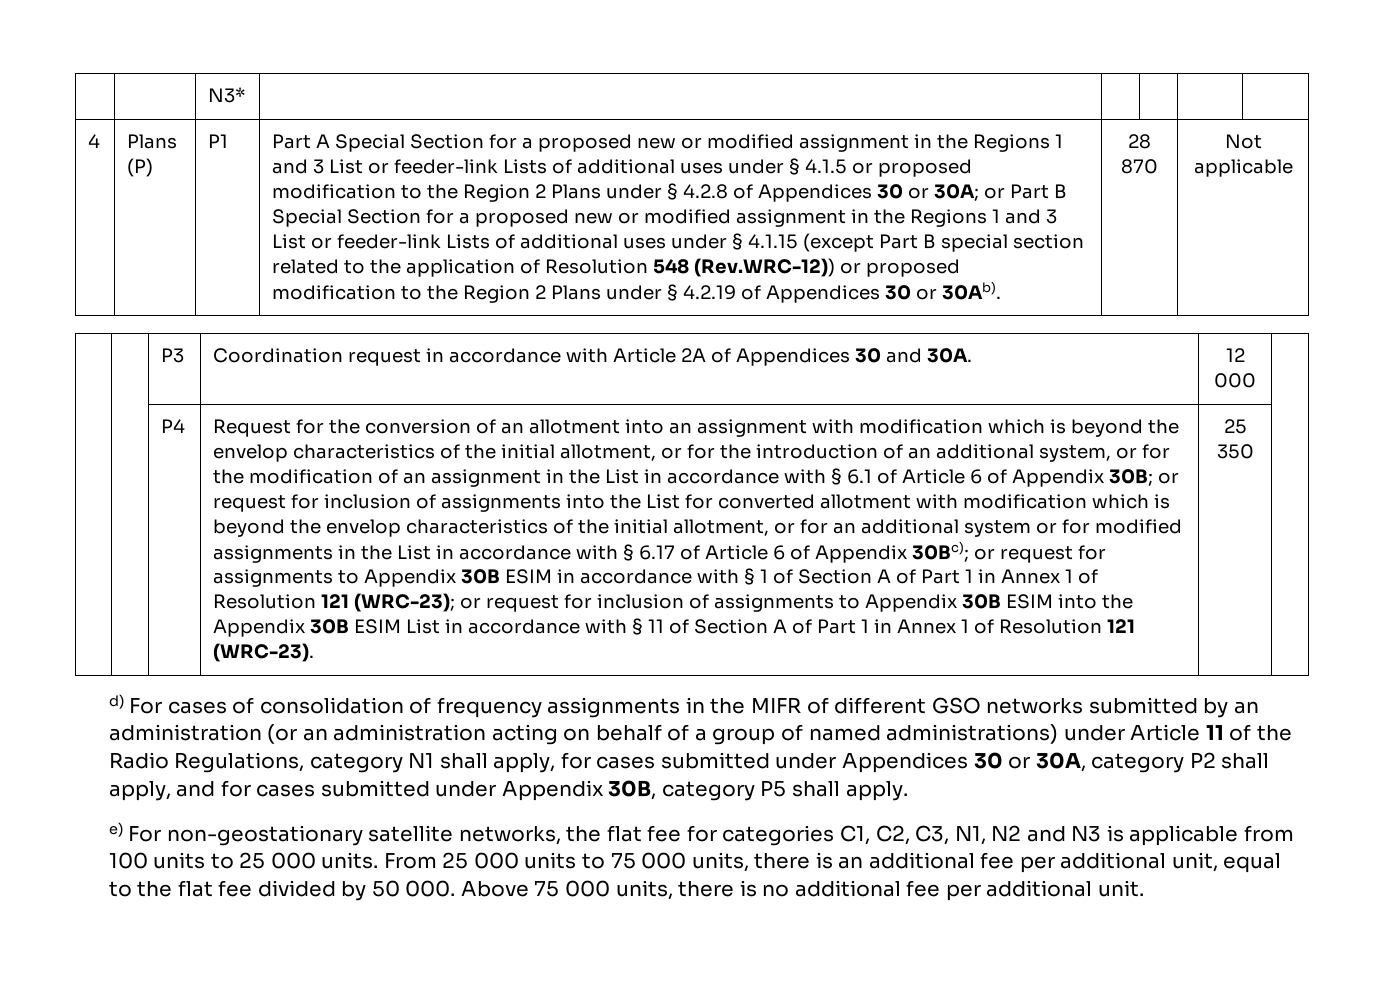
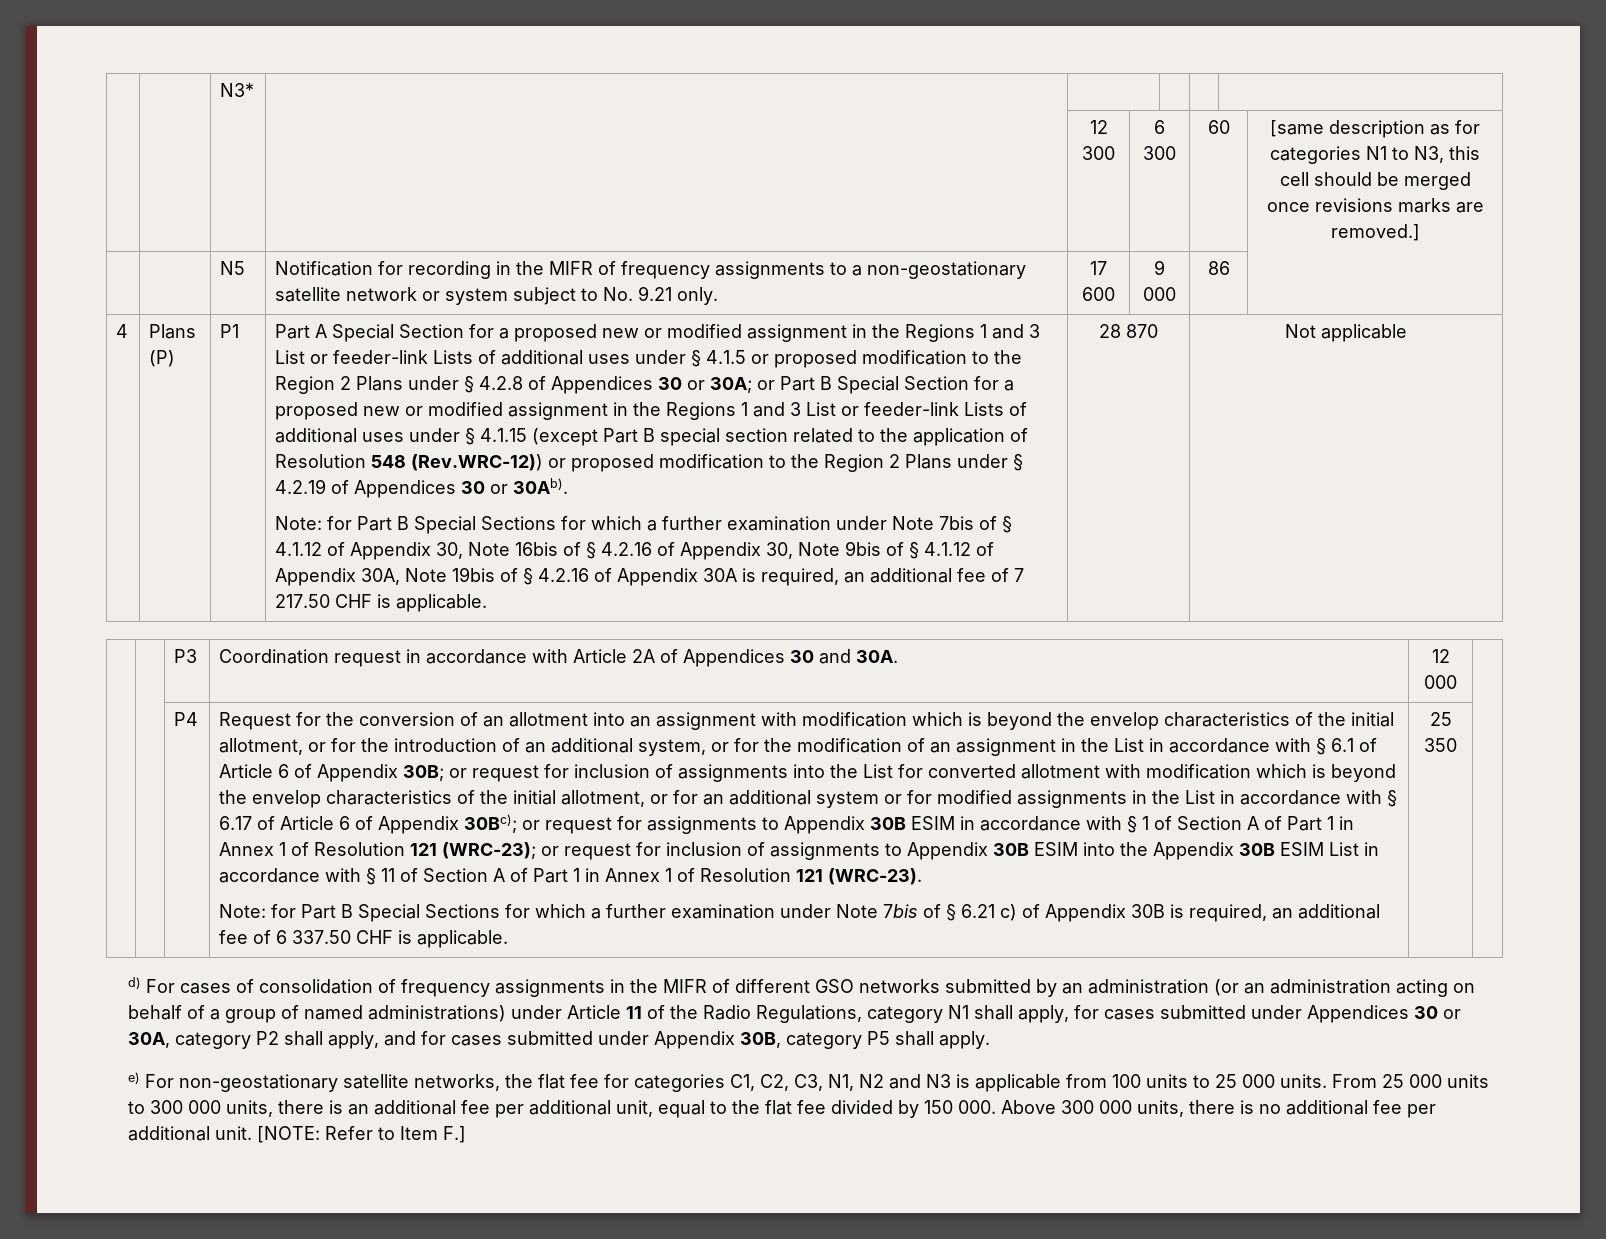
(246, 95) none -> [1089,120,1108,134] [1082,146,1115,160] [1154,120,1165,134] [1143,146,1176,160] [1207,120,1230,134] [1270,120,1480,138] [1270,146,1480,164] [1279,172,1471,190] [1266,198,1484,213] [1330,224,1420,241] [220,261,246,275] [275,261,1027,279] [275,286,719,305] [1090,261,1107,275] [1082,287,1115,301] [1154,260,1165,275] [1143,287,1176,301] [1207,261,1230,275] // | | | | 12 300 | 6 300 | 60 | [same description as for categories N1 to N3, this cell should be merged once revisions marks are removed.] // | | N5 | Notification for recording in the MIFR of frequency assignments to a non-geostationary satellite network or system subject to No. 9.21 only. | 17 600 | 9 000 | 86 |
(1002, 290) none -> [275,516,1013,534] [275,541,995,560] [275,567,1025,586] [275,594,488,612] // Note: for Part B Special Sections for which a further examination under Note 7bis of § 4.1.12 of Appendix 30, Note 16bis of § 4.2.16 of Appendix 30, Note 9bis of § 4.1.12 of Appendix 30A, Note 19bis of § 4.2.16 of Appendix 30A is required, an additional fee of 7 217.50 CHF is applicable.
(315, 652) none -> [219,904,1381,922] [219,930,509,948] // Note: for Part B Special Sections for which a further examination under Note 7bis of § 6.21 c) of Appendix 30B is required, an additional fee of 6 337.50 CHF is applicable.
[610,853,636,869] 75 -> [150,1100,184,1114] 300
[371,880,400,897] 50 -> [924,1100,954,1114] 150
[534,881,560,897] 75 -> [1061,1100,1095,1114] 300
(1144, 888) none -> [257,1126,467,1143] [NOTE: Refer to Item F.]

